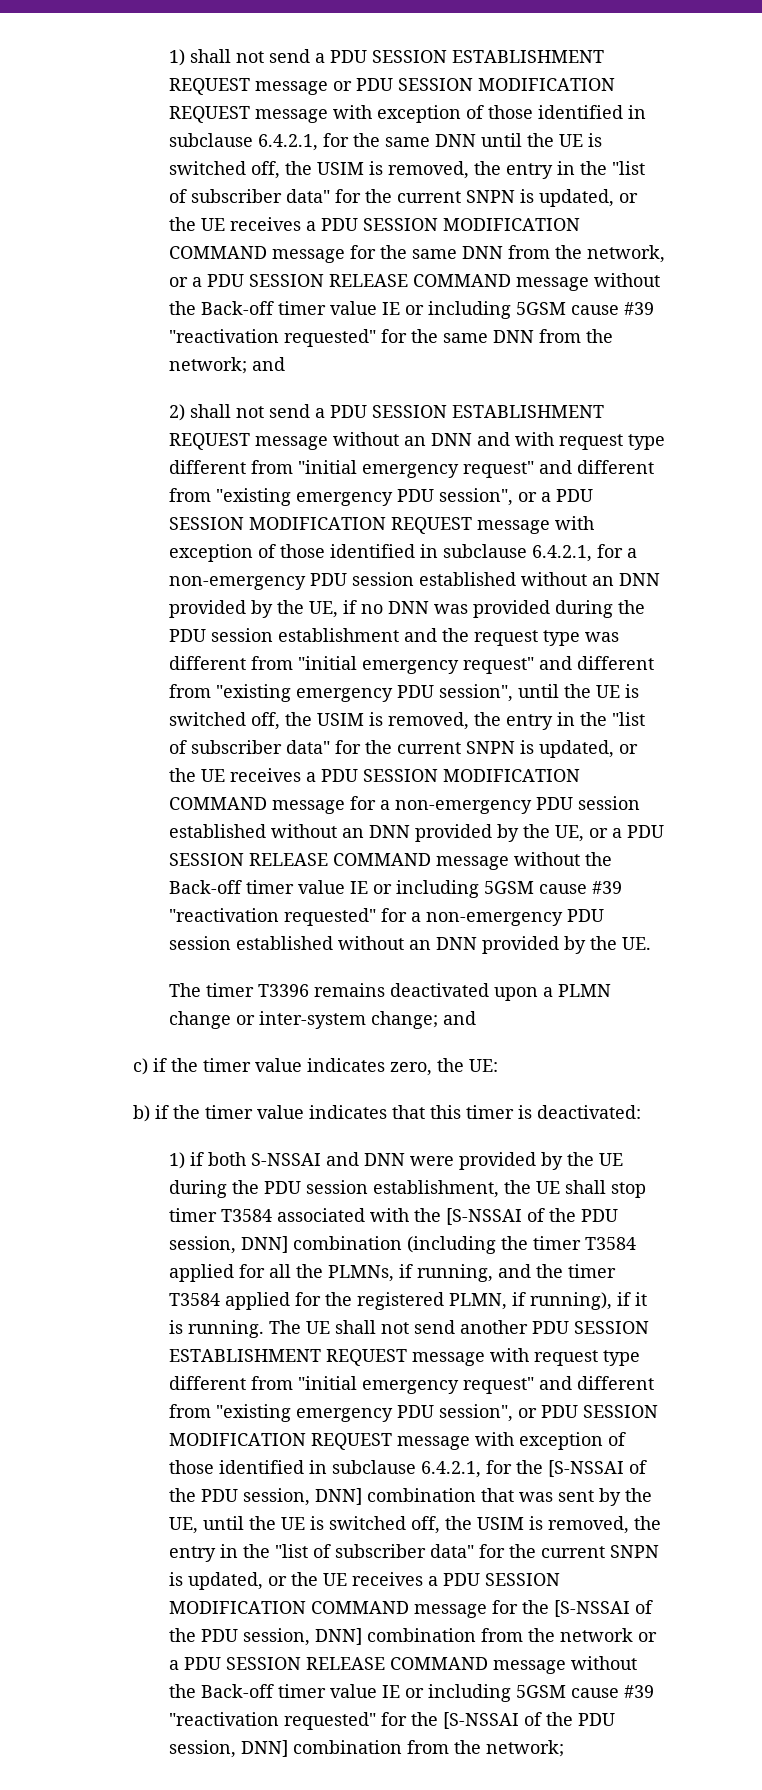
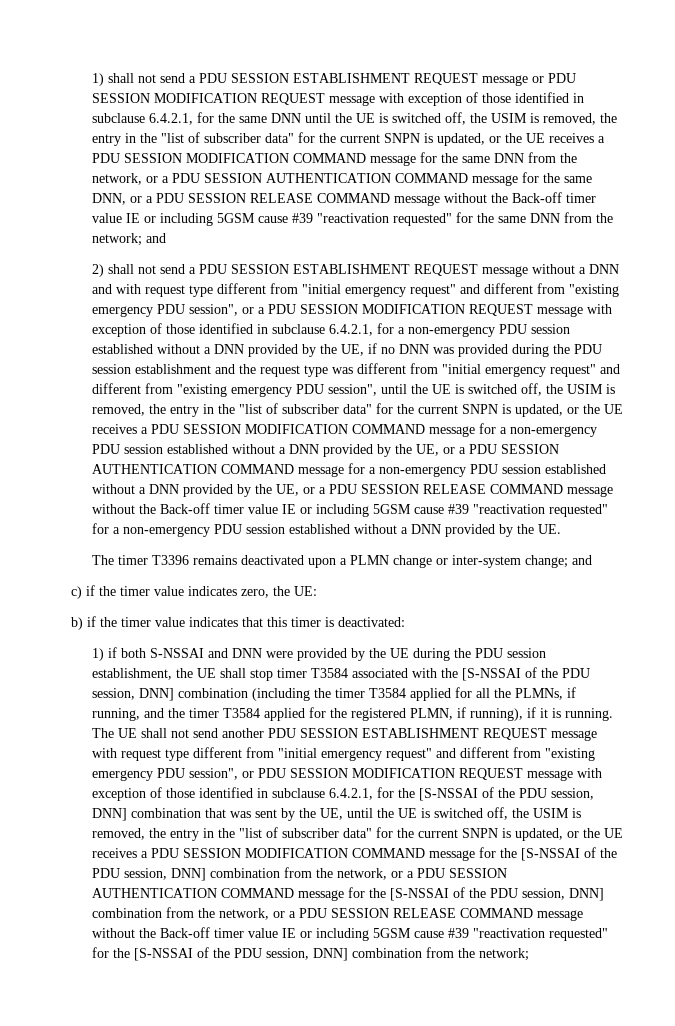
(324, 280) none -> [266,172,593,186] [92,193,247,205] AUTHENTICATION COMMAND message for the same DNN, or a PDU SESSION
[403,436,426,446] an -> [579,267,587,274] a
[591,576,614,586] an -> [204,347,212,354] a
[341,828,364,838] an -> [279,444,560,457] [92,463,607,477] [92,484,147,494] a DNN provided by the UE, or a PDU SESSION AUTHENTICATION COMMAND message for a non-emergency PDU session established without a
[408,940,431,950] an -> [401,527,409,534] a
[559,1628,633,1642] network -> [337,868,508,880] [92,887,605,901] [92,907,270,920] network, or a PDU SESSION AUTHENTICATION COMMAND message for the [S-NSSAI of the PDU session, DNN] combination from the network,

